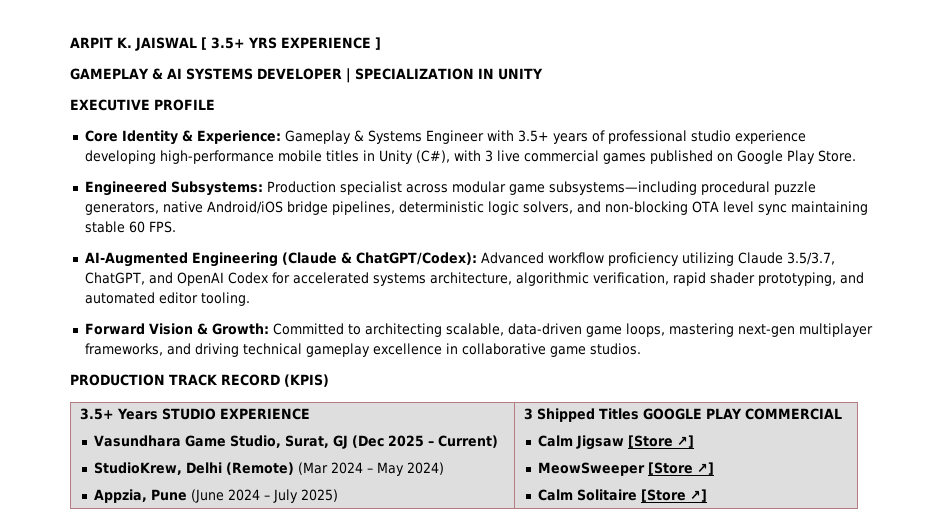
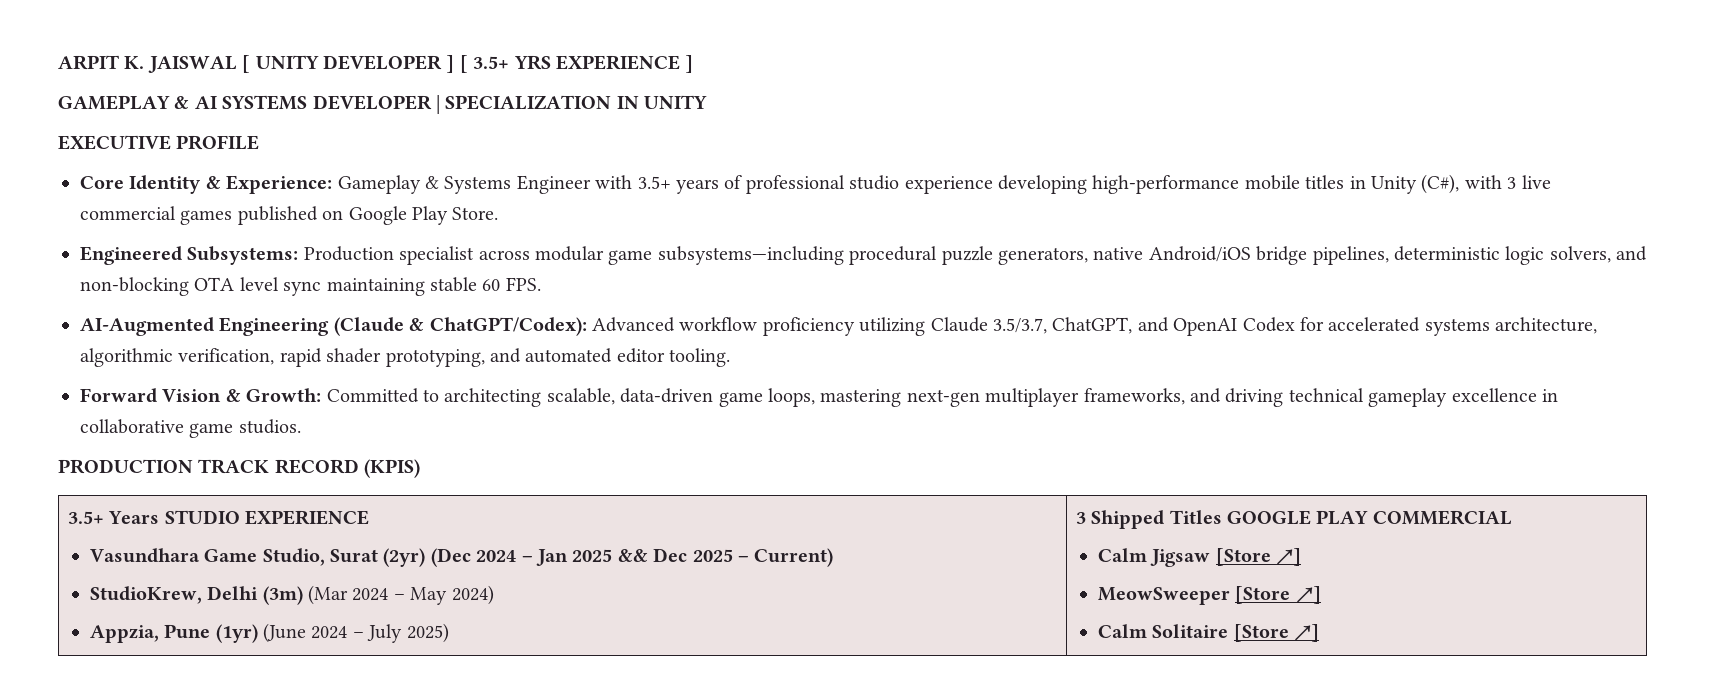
(207, 43) none -> [255,55,468,73] UNITY DEVELOPER ] [
[285,435,385,449] Surat, GJ (Dec -> [329,548,688,567] Surat (2yr) (Dec 2024 – Jan 2025 && Dec
[226,462,295,475] (Remote) -> [262,586,303,605] (3m)
(188, 495) none -> [215,624,258,643] (1yr)

